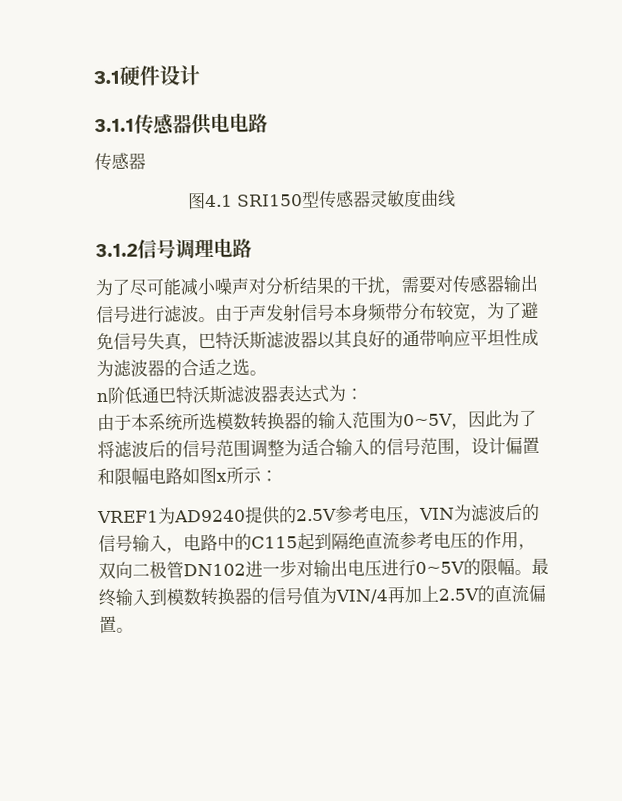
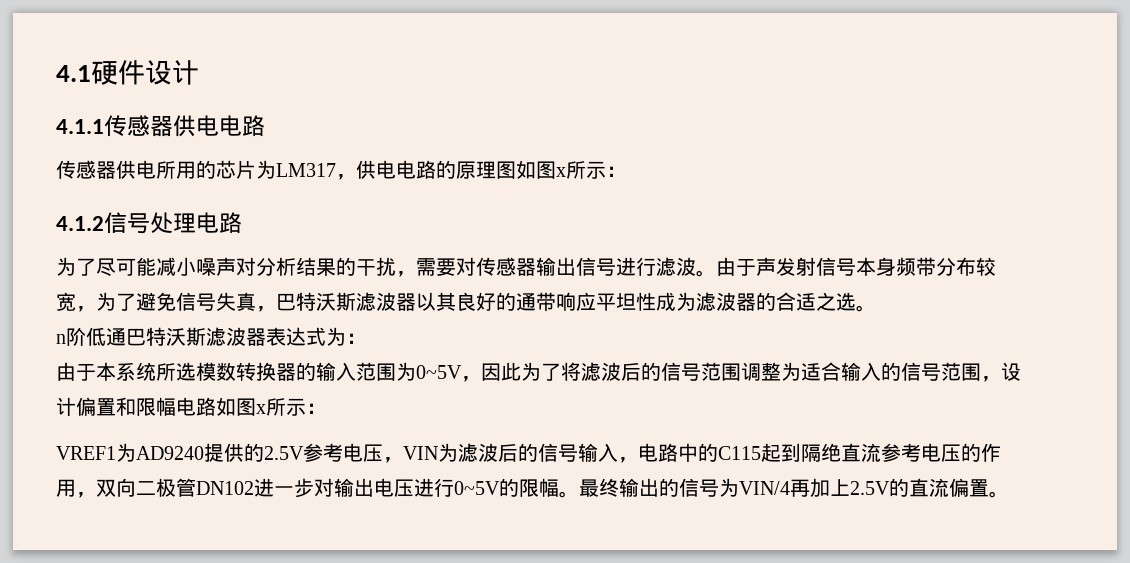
[93,70,120,85] 3.1 -> [56,65,91,82] 4.1
[94,118,135,133] 3.1.1 -> [56,119,104,134] 4.1.1
[186,189,456,210] [95,239,195,259] // 图4.1 SRI150型传感器灵敏度曲线 // 3.1.2信号调 -> [116,160,626,180] [56,212,173,234] 供电所用的芯片为LM317，供电电路的原理图如图x所示： // 4.1.2信号处
[132,586,320,607] 入到模数转换器的信号值 -> [639,478,719,497] 出的信号

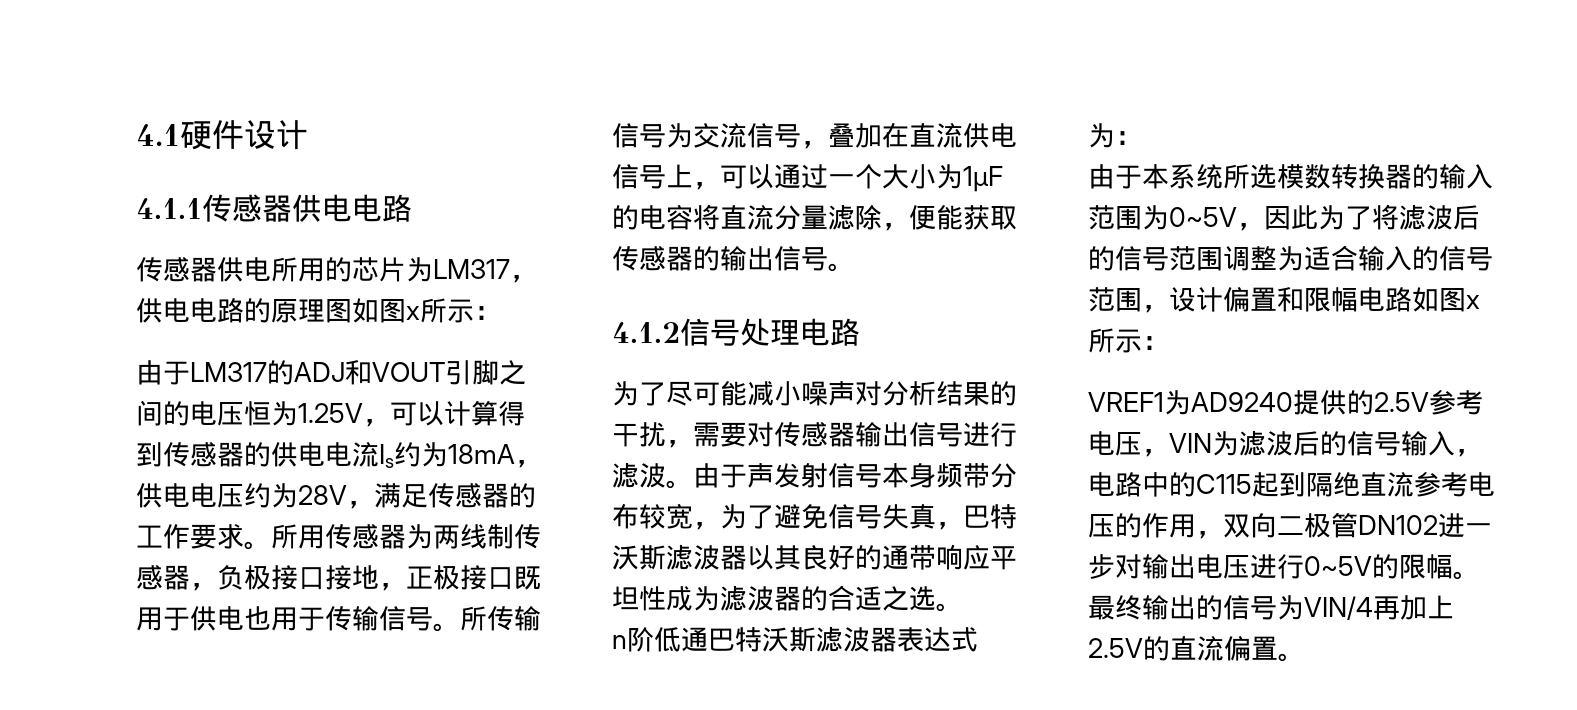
(626, 171) none -> [136,360,526,385] [136,400,525,427] [136,441,542,468] [136,482,536,509] [136,523,541,550] [136,564,541,591] [136,606,541,632] [612,123,1017,149] [612,164,1003,192] [612,204,1017,231] [612,245,855,272] // 由于LM317的ADJ和VOUT引脚之间的电压恒为1.25V，可以计算得到传感器的供电电流Is约为18mA，供电电压约为28V，满足传感器的工作要求。所用传感器为两线制传感器，负极接口接地，正极接口既用于供电也用于传输信号。所传输信号为交流信号，叠加在直流供电信号上，可以通过一个大小为1μF的电容将直流分量滤除，便能获取传感器的输出信号。

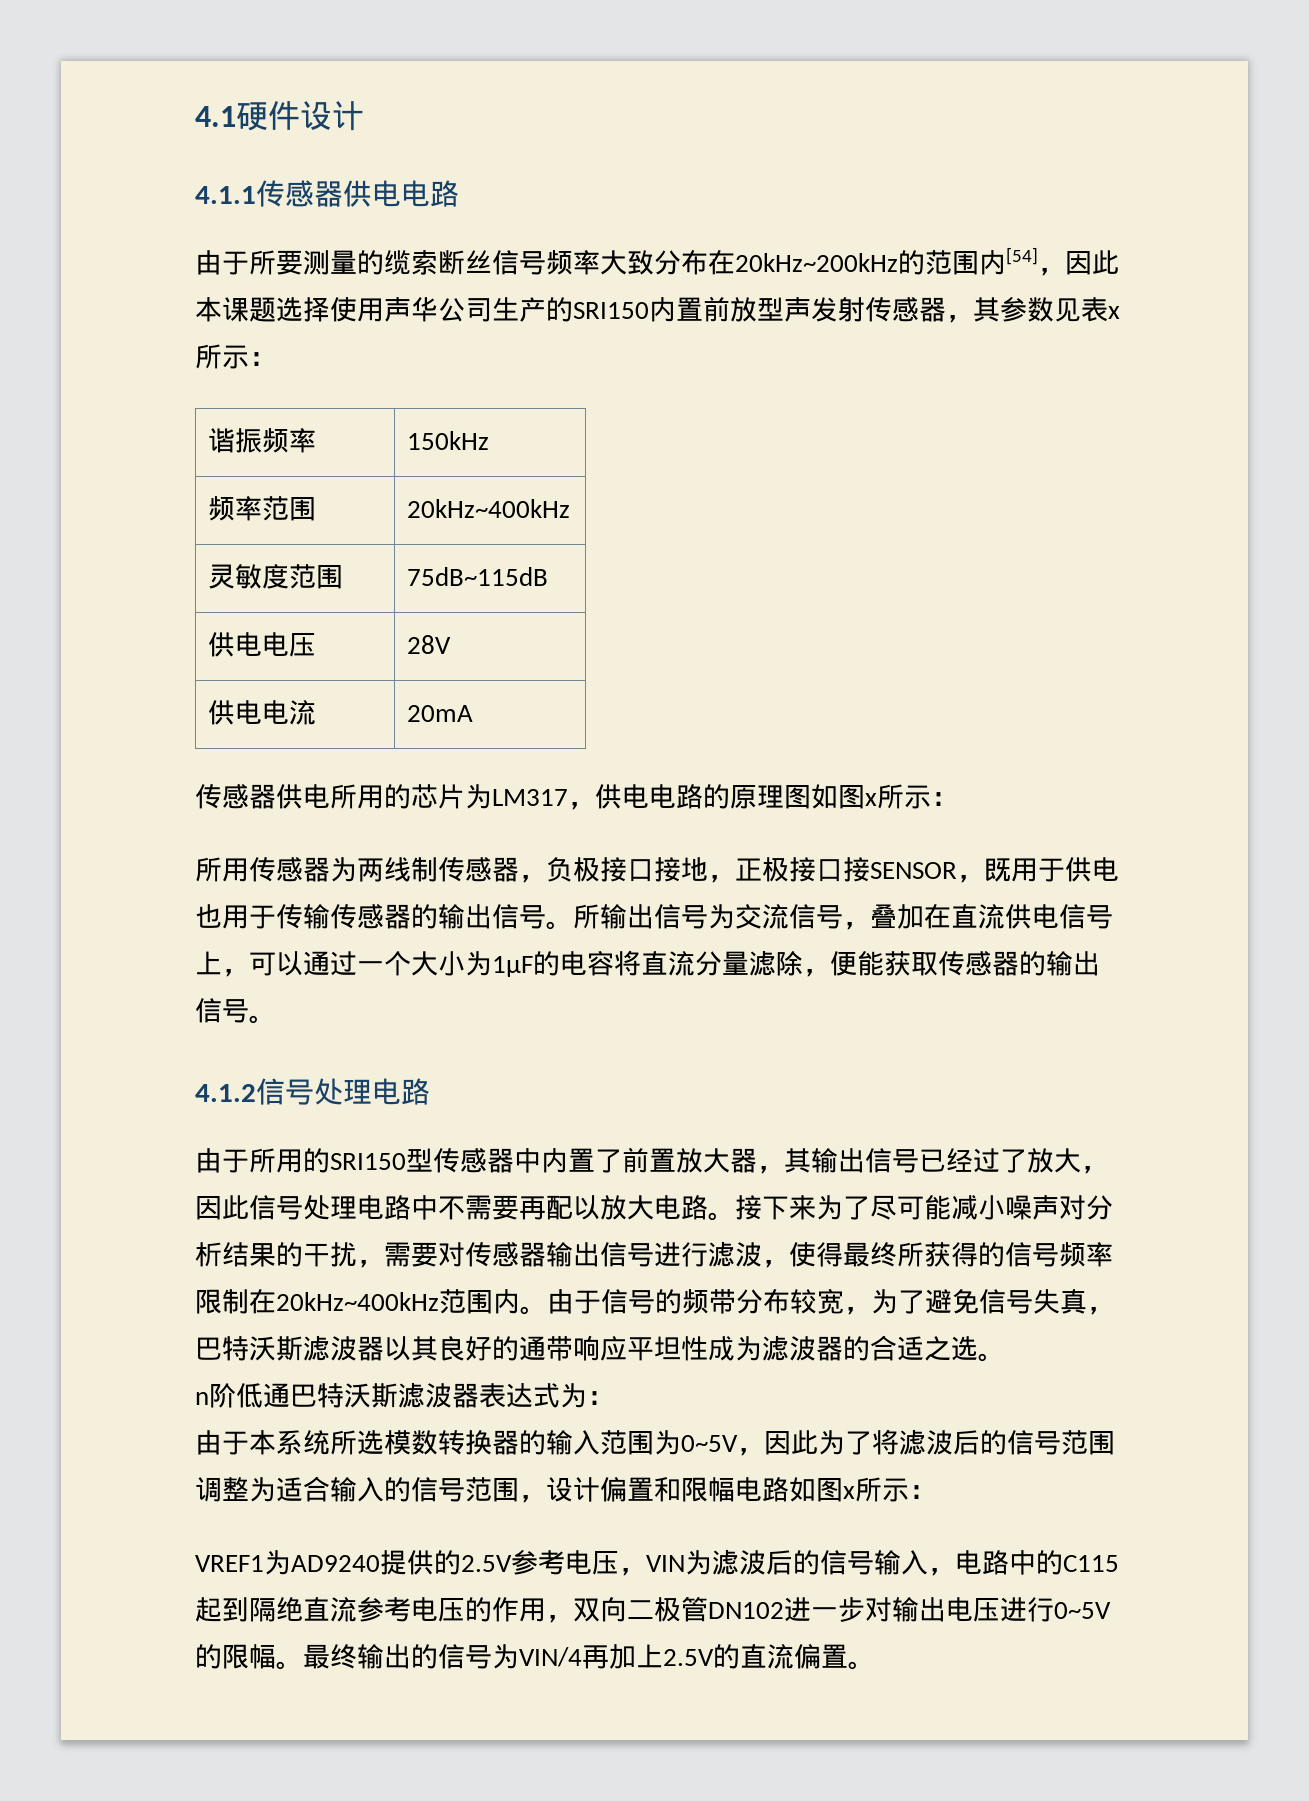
(412, 208) none -> [195,247,1038,275] [1038,250,1119,276] [195,296,1120,323] [195,344,276,369] [208,428,317,453] [407,431,490,450] [208,496,317,521] [407,499,571,518] [208,564,344,589] [407,567,549,586] [208,632,317,657] [407,635,452,654] [208,700,317,725] [407,705,474,722] // 由于所要测量的缆索断丝信号频率大致分布在20kHz~200kHz的范围内[54]，因此本课题选择使用声华公司生产的SRI150内置前放型声发射传感器，其参数见表x所示： // 谐振频率 | 150kHz // 频率范围 | 20kHz~400kHz // 灵敏度范围 | 75dB~115dB // 供电电压 | 28V // 供电电流 | 20mA
[136,360,526,385] [136,400,525,427] [136,441,542,468] [136,482,536,509] [136,523,271,550] 由于LM317的ADJ和VOUT引脚之间的电压恒为1.25V，可以计算得到传感器的供电电流Is约为18mA，供电电压约为28V，满足传感器的工作要求。 -> (958, 799) none
(514, 578) none -> [843,857,984,883] 接SENSOR，
(379, 618) none -> [330,903,492,929] 传感器的输出
[487,606,541,631] 传输 -> [600,904,654,929] 输出
(860, 332) none -> [195,1147,1108,1174] [195,1195,816,1221] 由于所用的SRI150型传感器中内置了前置放大器，其输出信号已经过了放大，因此信号处理电路中不需要再配以放大电路。接下来
[666,462,936,489] 。由于声发射信号本身 -> [762,1242,1113,1268] [195,1289,682,1315] ，使得最终所获得的信号频率限制在20kHz~400kHz范围内。由于信号的

